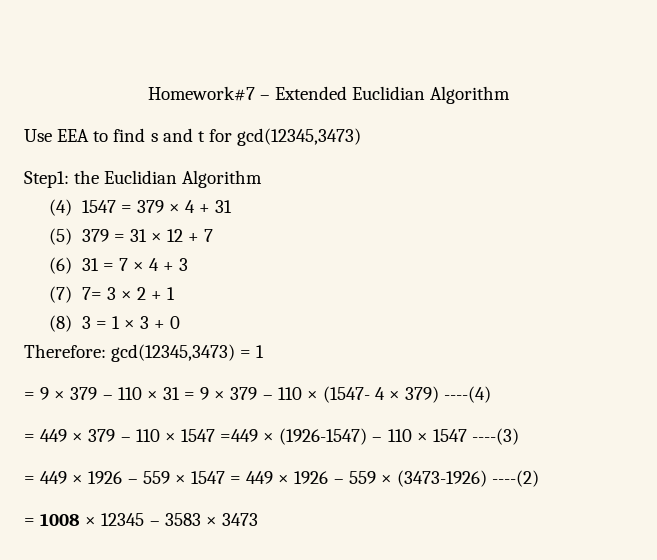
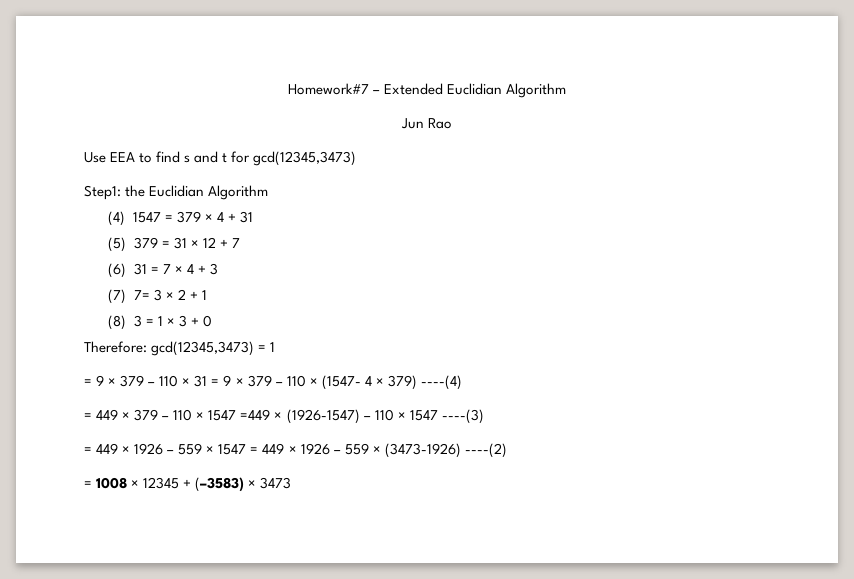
(511, 95) none -> [400,118,453,129] // Jun Rao
[149,513,201,526] – 3583 -> [183,477,245,492] + (–3583)

